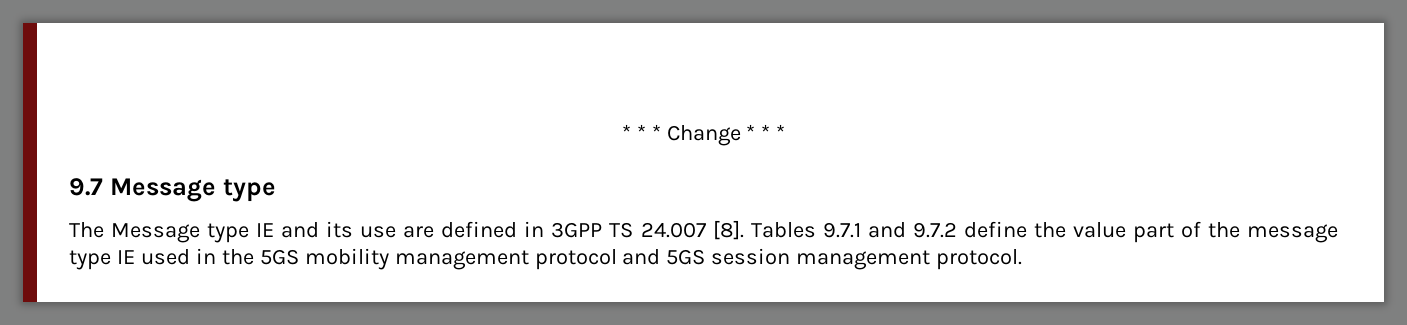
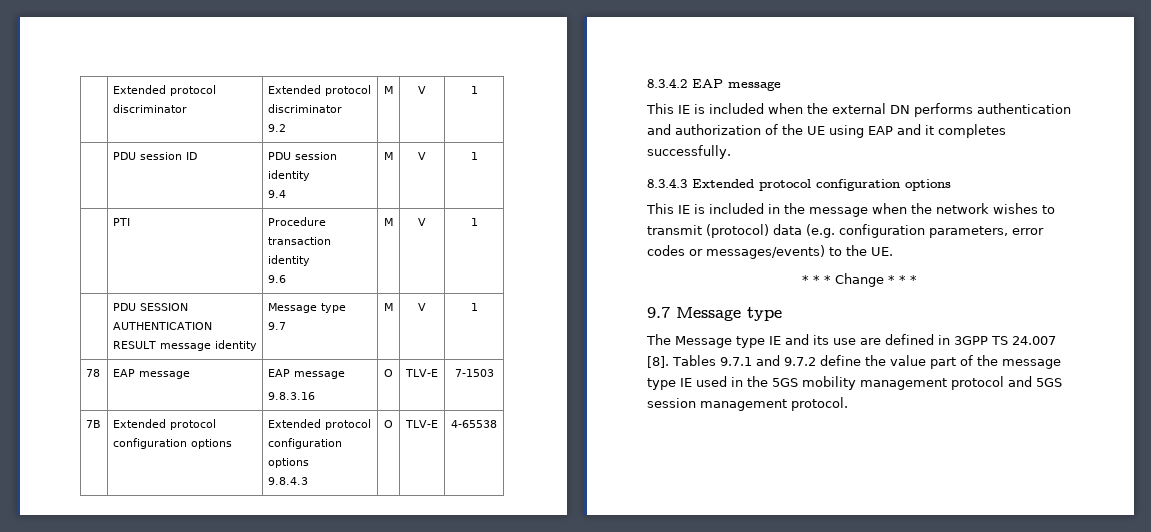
(621, 132) none -> [112,85,216,96] [112,104,187,113] [267,85,371,96] [267,104,342,113] [267,124,286,132] [384,86,393,94] [418,86,426,94] [470,86,478,94] [112,152,197,160] [267,152,337,160] [267,170,310,181] [267,190,286,198] [384,152,393,160] [418,152,426,160] [470,152,478,160] [112,218,130,226] [267,217,326,226] [267,237,331,245] [267,255,310,266] [267,275,286,283] [384,218,393,226] [418,218,426,226] [470,218,478,226] [112,303,188,311] [112,322,212,330] [112,340,257,351] [267,303,346,313] [267,322,286,330] [384,303,393,311] [418,303,426,311] [470,303,478,311] [85,369,100,377] [112,369,190,379] [267,369,345,379] [267,392,315,400] [384,369,393,377] [405,369,439,377] [454,369,494,377] [85,420,101,428] [112,419,216,430] [112,438,232,449] [267,419,371,430] [267,438,342,449] [267,458,309,468] [267,477,308,485] [384,420,393,428] [405,420,439,428] [451,420,497,428] [647,78,781,91] [646,103,1071,117] [647,124,1006,138] [647,145,731,159] [647,178,951,191] [646,203,1055,217] [647,224,1044,238] [647,245,893,259] | Extended protocol discriminator | Extended protocol discriminator // 9.2 | M | V | 1 // | PDU session ID | PDU session identity // 9.4 | M | V | 1 // | PTI | Procedure transaction identity // 9.6 | M | V | 1 // | PDU SESSION AUTHENTICATION RESULT message identity | Message type // 9.7 | M | V | 1 // 78 | EAP message | EAP message // 9.8.3.16 | O | TLV-E | 7-1503 // 7B | Extended protocol configuration options | Extended protocol configuration options // 9.8.4.3 | O | TLV-E | 4-65538 // 8.3.4.2 EAP message // This IE is included when the external DN performs authentication and authorization of the UE using EAP and it completes successfully. // 8.3.4.3 Extended protocol configuration options // This IE is included in the message when the network wishes to transmit (protocol) data (e.g. configuration parameters, error codes or messages/events) to the UE. //

